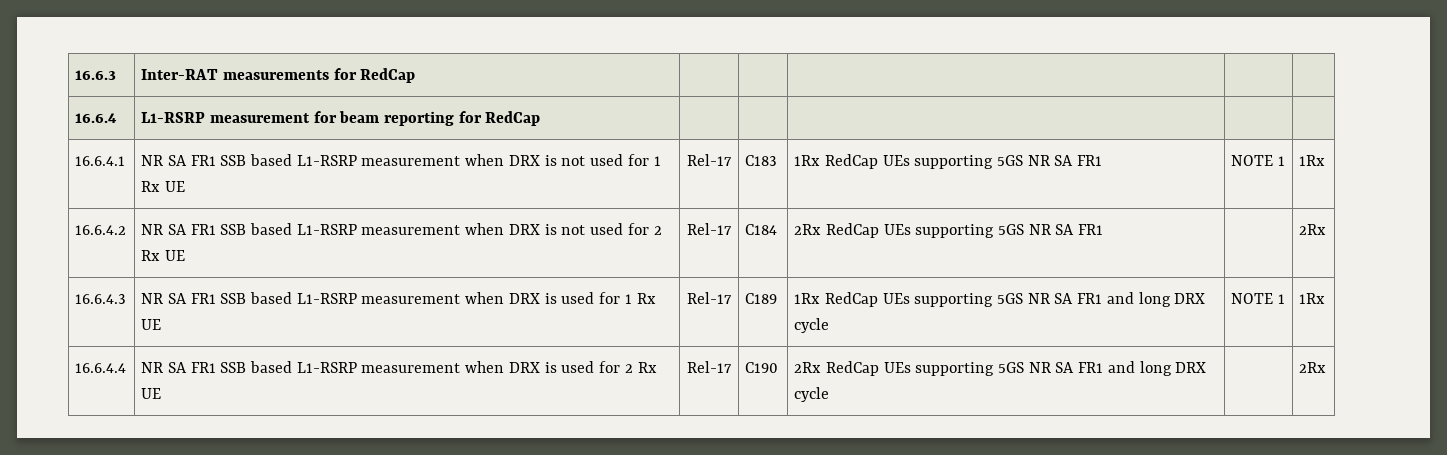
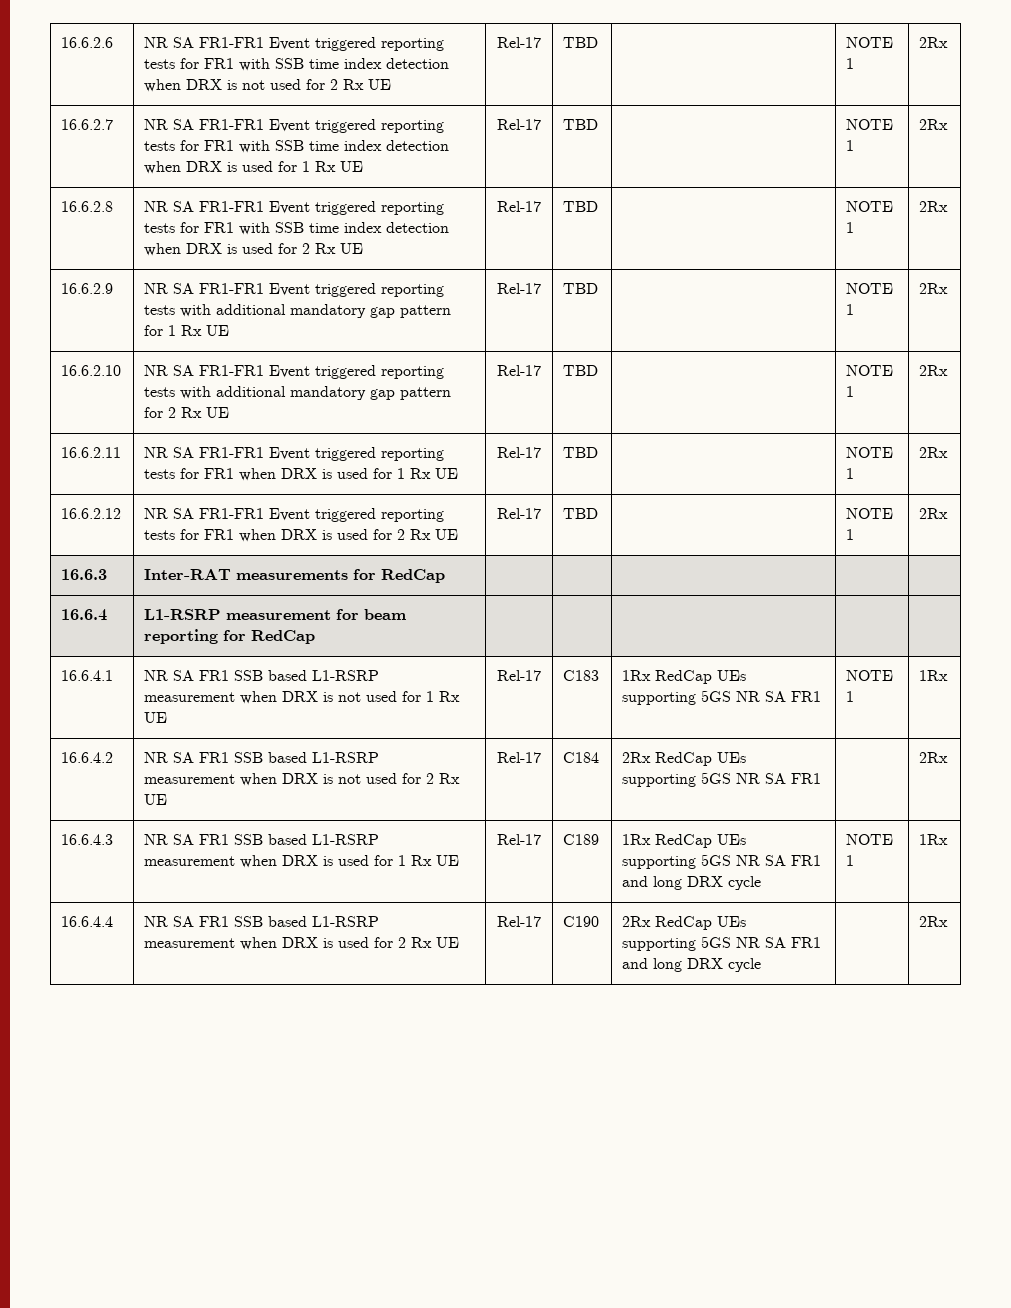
(75, 75) none -> [61,37,114,48] [144,37,445,51] [144,58,450,71] [144,79,392,92] [497,37,541,48] [563,37,599,48] [846,37,894,48] [846,58,855,69] [919,37,949,48] [61,119,114,130] [144,119,445,133] [144,140,450,153] [144,161,364,174] [497,119,541,130] [563,119,599,130] [846,119,894,130] [846,140,855,151] [919,119,949,130] [61,201,114,212] [144,201,445,215] [144,222,450,235] [144,243,364,256] [497,201,541,212] [563,201,599,212] [846,201,894,212] [846,222,855,233] [919,201,949,212] [61,283,114,294] [144,283,445,297] [144,304,452,318] [144,325,230,336] [497,283,541,294] [563,283,599,294] [846,283,894,294] [846,304,855,315] [919,283,949,294] [61,365,122,376] [144,365,445,379] [144,386,452,400] [144,407,230,418] [497,365,541,376] [563,365,599,376] [846,365,894,376] [846,386,855,397] [919,365,949,376] [61,447,122,458] [144,447,445,461] [144,468,459,481] [497,447,541,458] [563,447,599,458] [846,447,894,458] [846,468,855,479] [919,447,949,458] [61,508,122,519] [144,508,445,522] [144,529,459,542] [497,508,541,519] [563,508,599,519] [846,508,894,519] [846,529,855,540] [919,508,949,519] 16.6.2.6 | NR SA FR1-FR1 Event triggered reporting tests for FR1 with SSB time index detection when DRX is not used for 2 Rx UE | Rel-17 | TBD | | NOTE 1 | 2Rx // 16.6.2.7 | NR SA FR1-FR1 Event triggered reporting tests for FR1 with SSB time index detection when DRX is used for 1 Rx UE | Rel-17 | TBD | | NOTE 1 | 2Rx // 16.6.2.8 | NR SA FR1-FR1 Event triggered reporting tests for FR1 with SSB time index detection when DRX is used for 2 Rx UE | Rel-17 | TBD | | NOTE 1 | 2Rx // 16.6.2.9 | NR SA FR1-FR1 Event triggered reporting tests with additional mandatory gap pattern for 1 Rx UE | Rel-17 | TBD | | NOTE 1 | 2Rx // 16.6.2.10 | NR SA FR1-FR1 Event triggered reporting tests with additional mandatory gap pattern for 2 Rx UE | Rel-17 | TBD | | NOTE 1 | 2Rx // 16.6.2.11 | NR SA FR1-FR1 Event triggered reporting tests for FR1 when DRX is used for 1 Rx UE | Rel-17 | TBD | | NOTE 1 | 2Rx // 16.6.2.12 | NR SA FR1-FR1 Event triggered reporting tests for FR1 when DRX is used for 2 Rx UE | Rel-17 | TBD | | NOTE 1 | 2Rx //

